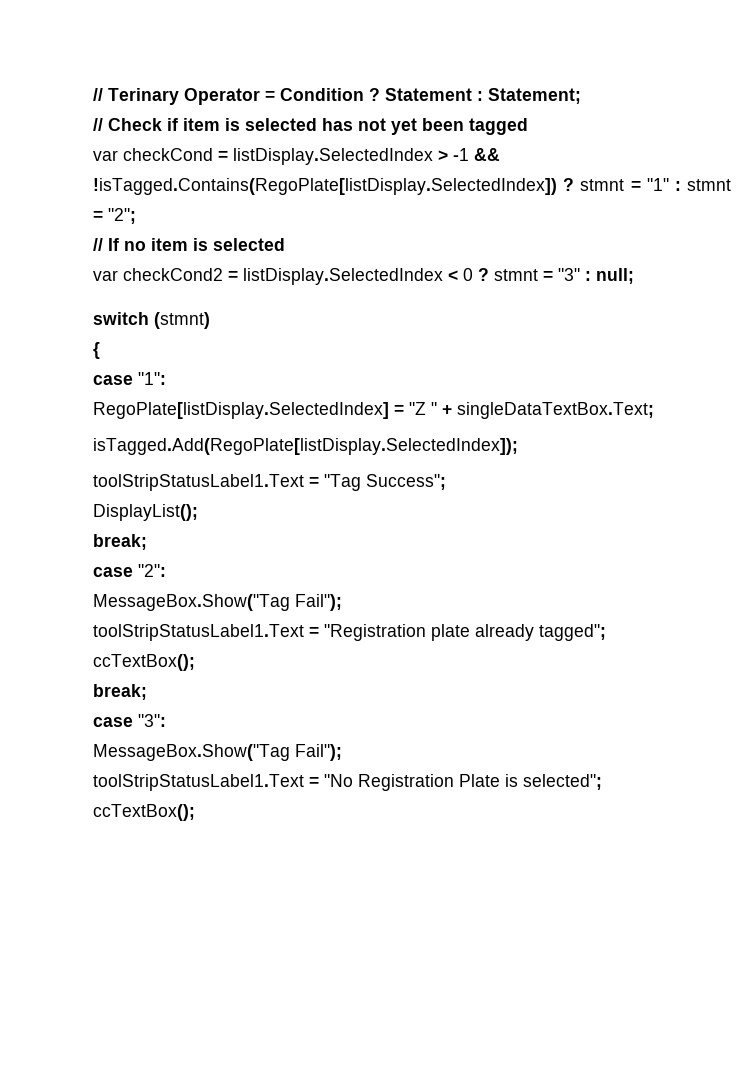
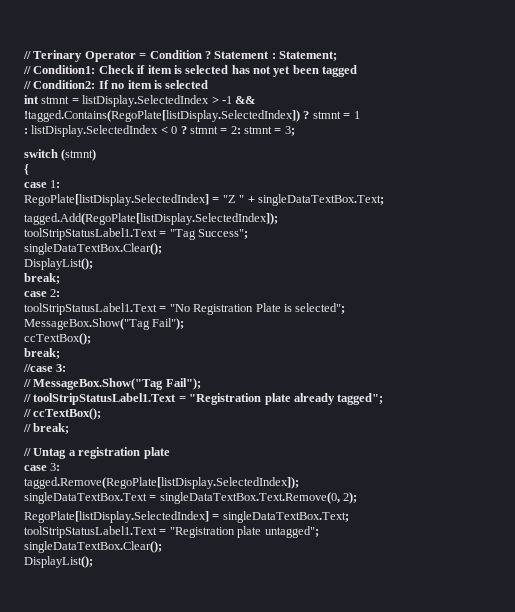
(103, 124) none -> [33,65,96,74] Condition1:
[93,148,500,165] [93,178,731,195] [93,208,136,224] [93,238,103,251] // var checkCond = listDisplay.SelectedIndex > -1 && !isTagged.Contains(RegoPlate[listDisplay.SelectedIndex]) ? stmnt = "1" : stmnt = "2"; // // -> [23,80,96,89] // // Condition2:
[93,268,238,281] var checkCond2 = -> [24,95,256,107] [24,110,360,122] [24,128,28,134] int stmnt = listDisplay.SelectedIndex > -1 && !tagged.Contains(RegoPlate[listDisplay.SelectedIndex]) ? stmnt = 1 // :
[558,268,634,284] "3" : null; -> [230,126,295,136] 2: stmnt = 3;
[138,372,166,385] "1": -> [50,180,61,188] 1:
[93,438,518,455] isTagged.Add(RegoPlate[listDisplay.SelectedIndex]); -> [24,213,278,225] tagged.Add(RegoPlate[listDisplay.SelectedIndex]);
(446, 482) none -> [24,243,162,255] // singleDataTextBox.Clear();
[138,564,166,577] [93,594,342,611] [93,624,606,641] [93,654,195,671] [93,684,147,700] [93,714,166,727] [93,744,342,761] "2": // MessageBox.Show("Tag Fail"); // toolStripStatusLabel1.Text = "Registration plate already tagged"; // ccTextBox(); // break; // case "3": // MessageBox.Show("Tag Fail"); -> [50,289,61,297] 2:
[93,804,195,821] // ccTextBox(); -> [24,318,185,330] [24,333,91,345] [24,348,60,359] [23,364,67,372] [23,378,201,390] [23,393,384,405] [23,408,102,420] [23,423,70,434] [23,447,170,459] [24,463,61,471] [24,477,299,489] [24,492,358,504] [24,511,349,523] [24,526,319,538] [24,541,162,553] [24,556,93,568] // MessageBox.Show("Tag Fail"); // ccTextBox(); // break; // //case 3: // // MessageBox.Show("Tag Fail"); // // toolStripStatusLabel1.Text = "Registration plate already tagged"; // // ccTextBox(); // // break; // // Untag a registration plate // case 3: // tagged.Remove(RegoPlate[listDisplay.SelectedIndex]); // singleDataTextBox.Text = singleDataTextBox.Text.Remove(0, 2); // RegoPlate[listDisplay.SelectedIndex] = singleDataTextBox.Text; // toolStripStatusLabel1.Text = "Registration plate untagged"; // singleDataTextBox.Clear(); // DisplayList();

